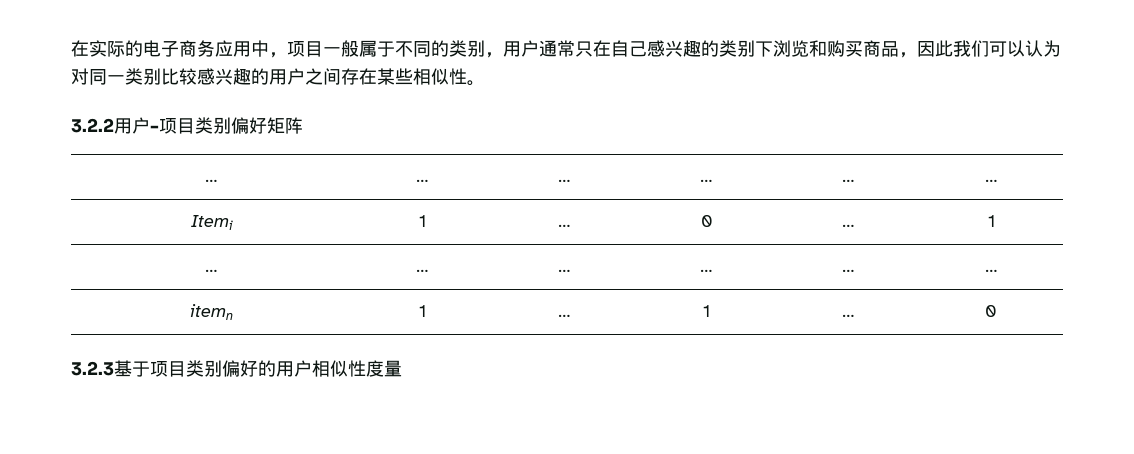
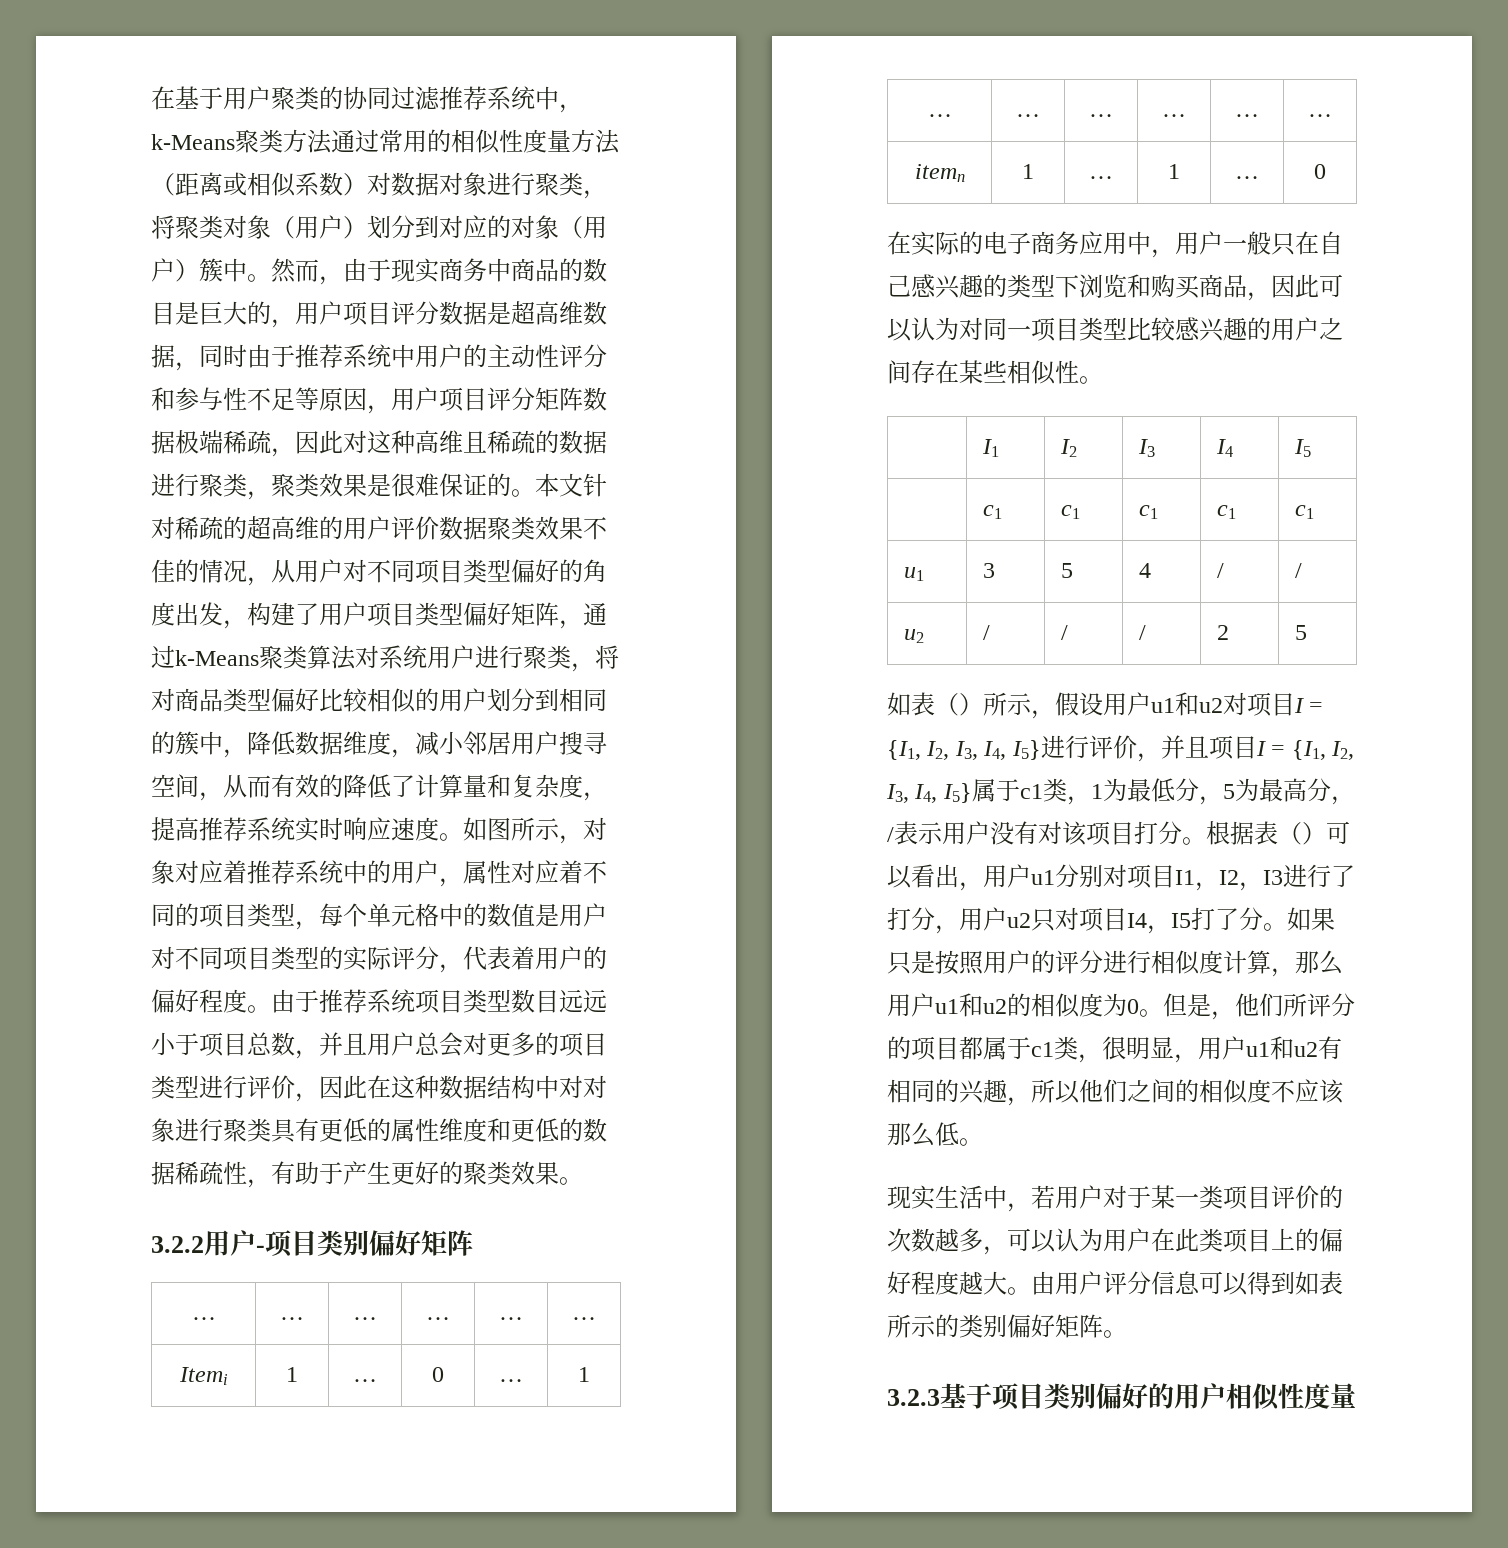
[71,40,1061,58] [71,68,467,85] 在实际的电子商务应用中，项目一般属于不同的类别，用户通常只在自己感兴趣的类别下浏览和购买商品，因此我们可以认为对同一类别比较感兴趣的用户之间存在某些相似性 -> [151,86,583,113] [151,129,620,154] [151,172,607,199] [151,215,607,239] [151,258,607,285] [151,301,607,328] [151,344,607,371] [151,387,607,414] [151,430,607,457] [151,473,607,500] [151,516,607,540] [151,559,607,586] [151,602,607,629] [151,645,619,672] [151,688,607,713] [151,731,607,758] [151,774,607,801] [151,817,607,844] [151,860,607,887] [151,903,607,930] [151,946,607,973] [151,989,607,1014] [151,1032,607,1059] [151,1075,607,1102] [151,1118,607,1143] [151,1161,559,1188] 在基于用户聚类的协同过滤推荐系统中，k-Means聚类方法通过常用的相似性度量方法（距离或相似系数）对数据对象进行聚类，将聚类对象（用户）划分到对应的对象（用户）簇中。然而，由于现实商务中商品的数目是巨大的，用户项目评分数据是超高维数据，同时由于推荐系统中用户的主动性评分和参与性不足等原因，用户项目评分矩阵数据极端稀疏，因此对这种高维且稀疏的数据进行聚类，聚类效果是很难保证的。本文针对稀疏的超高维的用户评价数据聚类效果不佳的情况，从用户对不同项目类型偏好的角度出发，构建了用户项目类型偏好矩阵，通过k-Means聚类算法对系统用户进行聚类，将对商品类型偏好比较相似的用户划分到相同的簇中，降低数据维度，减小邻居用户搜寻空间，从而有效的降低了计算量和复杂度，提高推荐系统实时响应速度。如图所示，对象对应着推荐系统中的用户，属性对应着不同的项目类型，每个单元格中的数值是用户对不同项目类型的实际评分，代表着用户的偏好程度。由于推荐系统项目类型数目远远小于项目总数，并且用户总会对更多的项目类型进行评价，因此在这种数据结构中对对象进行聚类具有更低的属性维度和更低的数据稀疏性，有助于产生更好的聚类效果
(998, 311) none -> [887,231,1343,258] [887,274,1343,301] [887,317,1343,342] [887,360,1103,385] [982,439,1000,457] [1060,439,1078,457] [1138,439,1156,457] [1216,439,1234,457] [1294,439,1312,457] [983,505,1003,519] [1061,505,1081,519] [1139,505,1159,519] [1217,505,1237,519] [1295,505,1315,519] [904,567,925,581] [983,563,996,578] [1061,563,1074,578] [1139,563,1152,578] [1217,563,1225,578] [1295,563,1303,578] [904,629,925,643] [983,625,991,640] [1061,625,1069,640] [1139,625,1147,640] [1217,625,1230,640] [1295,625,1308,640] [887,692,1324,719] [887,735,1355,762] [886,778,1355,805] [887,821,1350,846] [887,864,1355,891] [887,907,1335,934] [887,950,1343,977] [887,993,1355,1020] [887,1036,1342,1063] [887,1079,1344,1106] [887,1122,983,1147] [887,1185,1343,1212] [887,1228,1343,1255] [887,1271,1343,1296] [887,1314,1127,1338] // 在实际的电子商务应用中，用户一般只在自己感兴趣的类型下浏览和购买商品，因此可以认为对同一项目类型比较感兴趣的用户之间存在某些相似性。 // | I1 | I2 | I3 | I4 | I5 // | c1 | c1 | c1 | c1 | c1 // u1 | 3 | 5 | 4 | / | / // u2 | / | / | / | 2 | 5 // 如表（）所示，假设用户u1和u2对项目I = {I1, I2, I3, I4, I5}进行评价，并且项目I = {I1, I2, I3, I4, I5}属于c1类，1为最低分，5为最高分，/表示用户没有对该项目打分。根据表（）可以看出，用户u1分别对项目I1，I2，I3进行了打分，用户u2只对项目I4，I5打了分。如果只是按照用户的评分进行相似度计算，那么用户u1和u2的相似度为0。但是，他们所评分的项目都属于c1类，很明显，用户u1和u2有相同的兴趣，所以他们之间的相似度不应该那么低。 // 现实生活中，若用户对于某一类项目评价的次数越多，可以认为用户在此类项目上的偏好程度越大。由用户评分信息可以得到如表所示的类别偏好矩阵。

